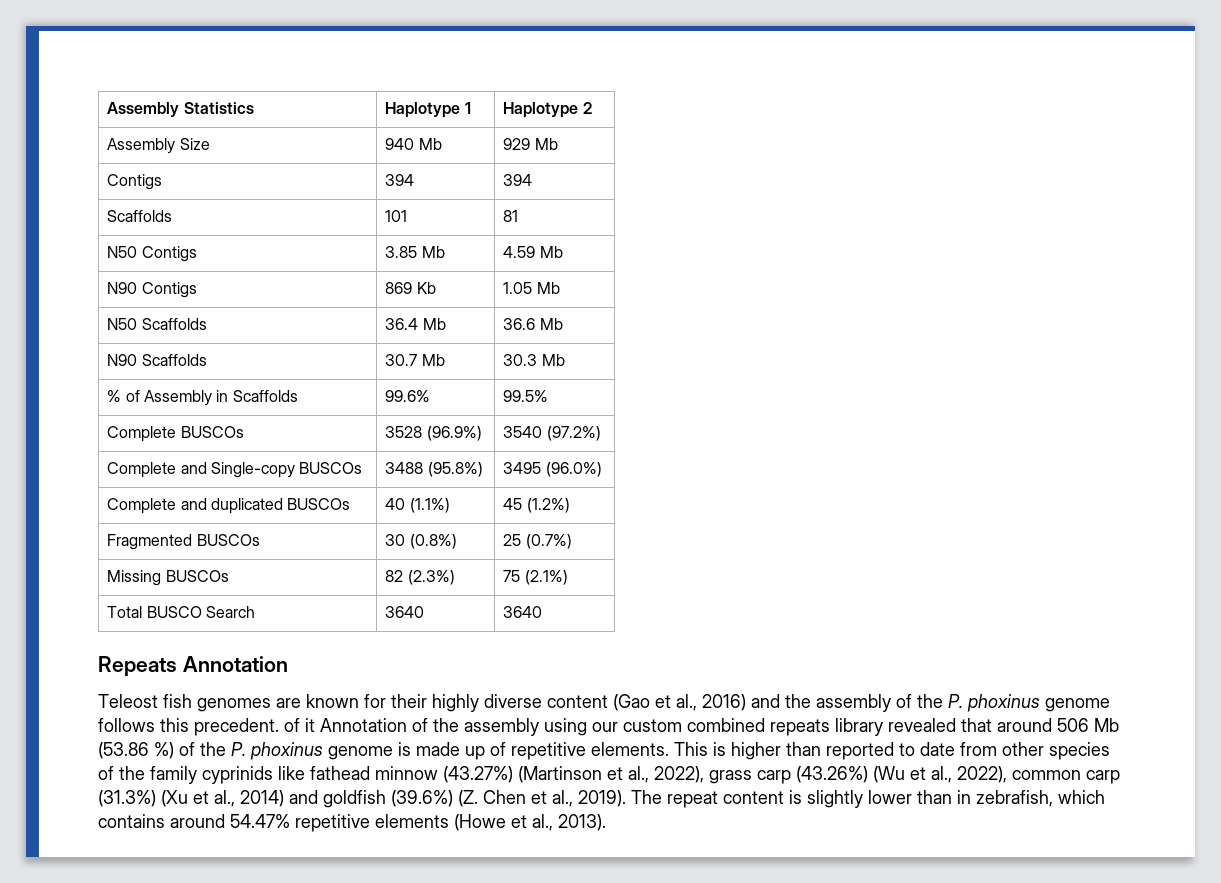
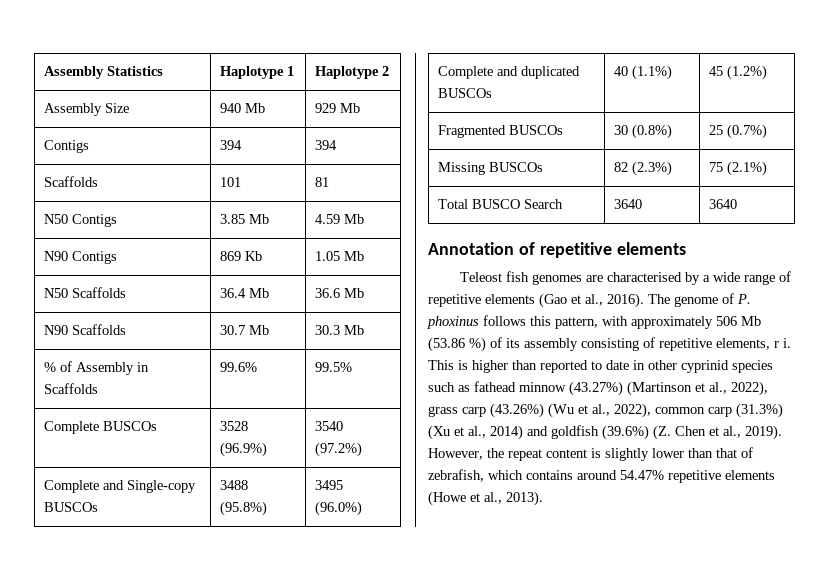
[98,656,288,677] Repeats Annotation -> [428,242,686,258] Annotation of repetitive elements
[306,694,1110,712] known for their highly diverse content (Gao et al., 2016) and the assembly of the P. phoxinus genome -> [607,271,792,285] [428,293,751,308] [427,316,479,329] characterised by a wide range of repetitive elements (Gao et al., 2016). The genome of P. phoxinus
[194,718,1052,736] precedent. of it Annotation of the assembly using our custom combined repeats library revealed that around -> [555,316,713,329] pattern, with approximately
[200,742,669,760] the P. phoxinus genome is made up of repetitive elements. -> [506,337,791,351] its assembly consisting of repetitive elements, r i.
[960,742,1110,760] [98,766,305,784] from other species of the family cyprinids like -> [633,360,773,373] [428,382,470,392] in other cyprinid species such as
[631,790,662,804] The -> [428,448,504,460] However, the
[957,790,971,804] in -> [716,447,753,458] that of

